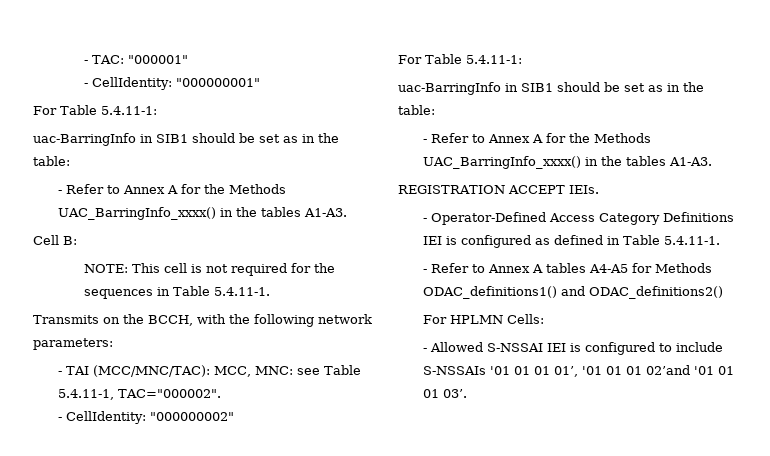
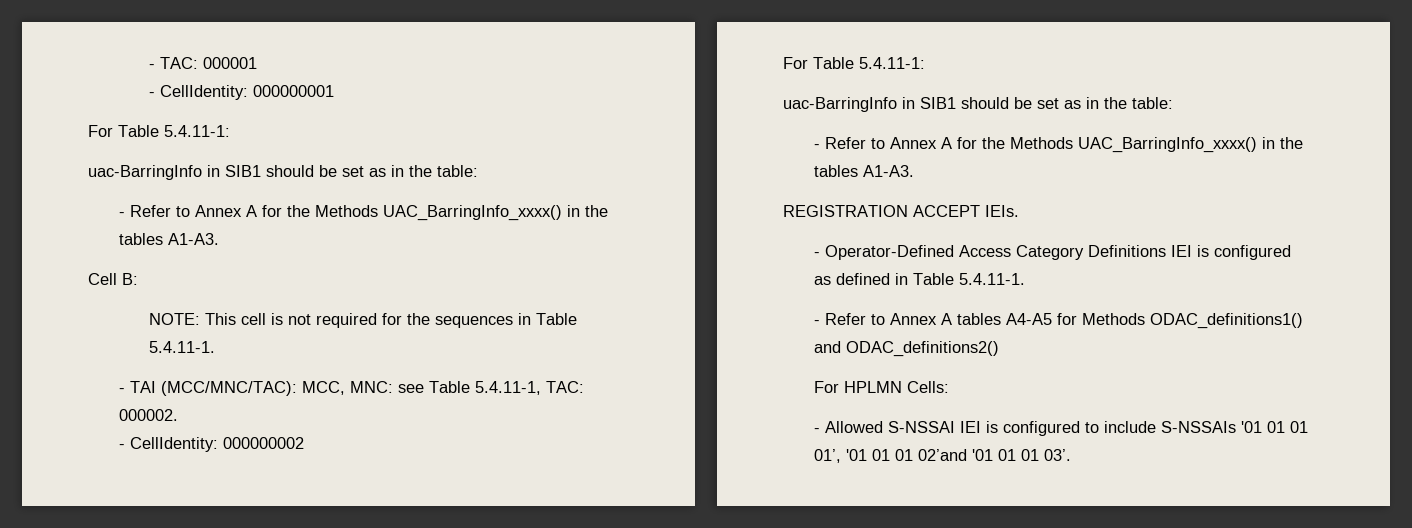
[127,55,188,64] [83,77,260,90] "000001" // - CellIdentity: "000000001" -> [203,57,258,69] [149,85,335,100] 000001 // - CellIdentity: 000000001
[33,314,372,327] [33,338,113,350] // Transmits on the BCCH, with the following network parameters: -> (216, 347) none
[118,389,222,398] [58,411,235,424] TAC="000002". // - CellIdentity: "000000002" -> [545,381,584,393] [118,409,178,421] [118,437,304,452] TAC: 000002. // - CellIdentity: 000000002

